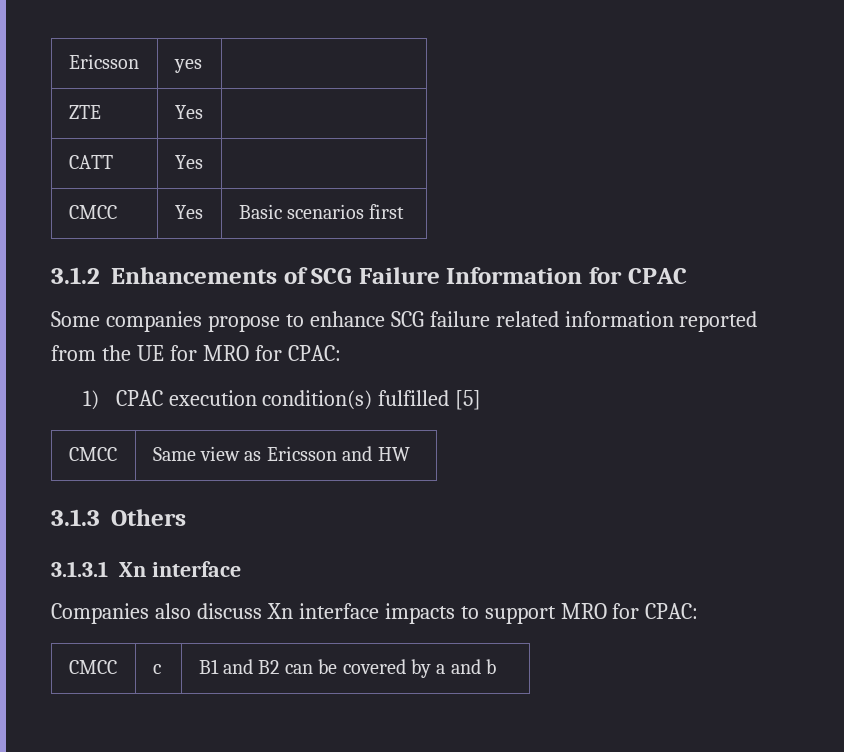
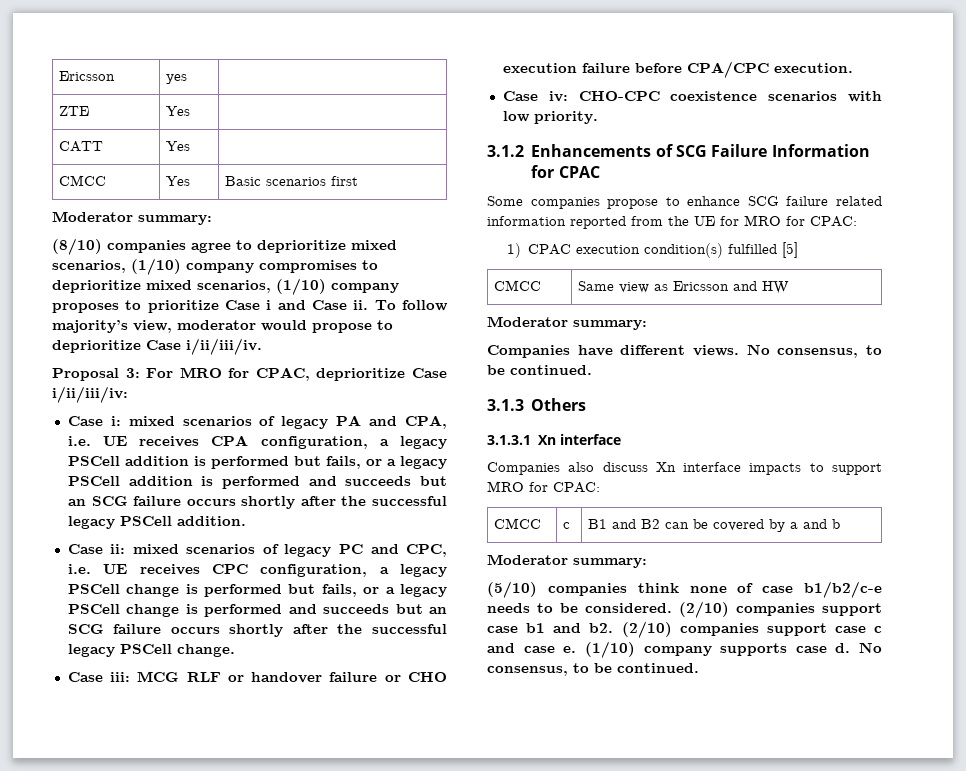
(405, 211) none -> [52,211,212,225] [52,238,397,255] [52,258,378,275] [52,278,399,295] [52,300,448,313] [52,320,393,333] [52,338,262,355] [52,367,447,381] [52,386,128,403] [67,415,448,429] [67,435,448,449] [67,456,448,469] [67,476,448,489] [67,496,447,509] [67,516,246,529] [67,544,448,557] [67,564,447,577] [67,584,448,597] [67,604,448,617] [67,624,447,637] [67,644,235,657] [67,671,448,683] [502,61,853,78] [502,91,882,102] [502,111,598,124] // Moderator summary: // (8/10) companies agree to deprioritize mixed scenarios, (1/10) company compromises to deprioritize mixed scenarios, (1/10) company proposes to prioritize Case i and Case ii. To follow majority’s view, moderator would propose to deprioritize Case i/ii/iii/iv. // Proposal 3: For MRO for CPAC, deprioritize Case i/ii/iii/iv: // Case i: mixed scenarios of legacy PA and CPA, i.e. UE receives CPA configuration, a legacy PSCell addition is performed but fails, or a legacy PSCell addition is performed and succeeds but an SCG failure occurs shortly after the successful legacy PSCell addition. // Case ii: mixed scenarios of legacy PC and CPC, i.e. UE receives CPC configuration, a legacy PSCell change is performed but fails, or a legacy PSCell change is performed and succeeds but an SCG failure occurs shortly after the successful legacy PSCell change. // Case iii: MCG RLF or handover failure or CHO execution failure before CPA/CPC execution. // Case iv: CHO-CPC coexistence scenarios with low priority.
(410, 454) none -> [487,316,647,330] [487,344,882,358] [487,365,592,375] // Moderator summary: // Companies have different views. No consensus, to be continued.
(497, 666) none -> [487,554,647,568] [487,581,882,598] [487,601,882,618] [487,621,882,638] [487,641,882,658] [487,663,699,676] // Moderator summary: // (5/10) companies think none of case b1/b2/c-e needs to be considered. (2/10) companies support case b1 and b2. (2/10) companies support case c and case e. (1/10) company supports case d. No consensus, to be continued.

